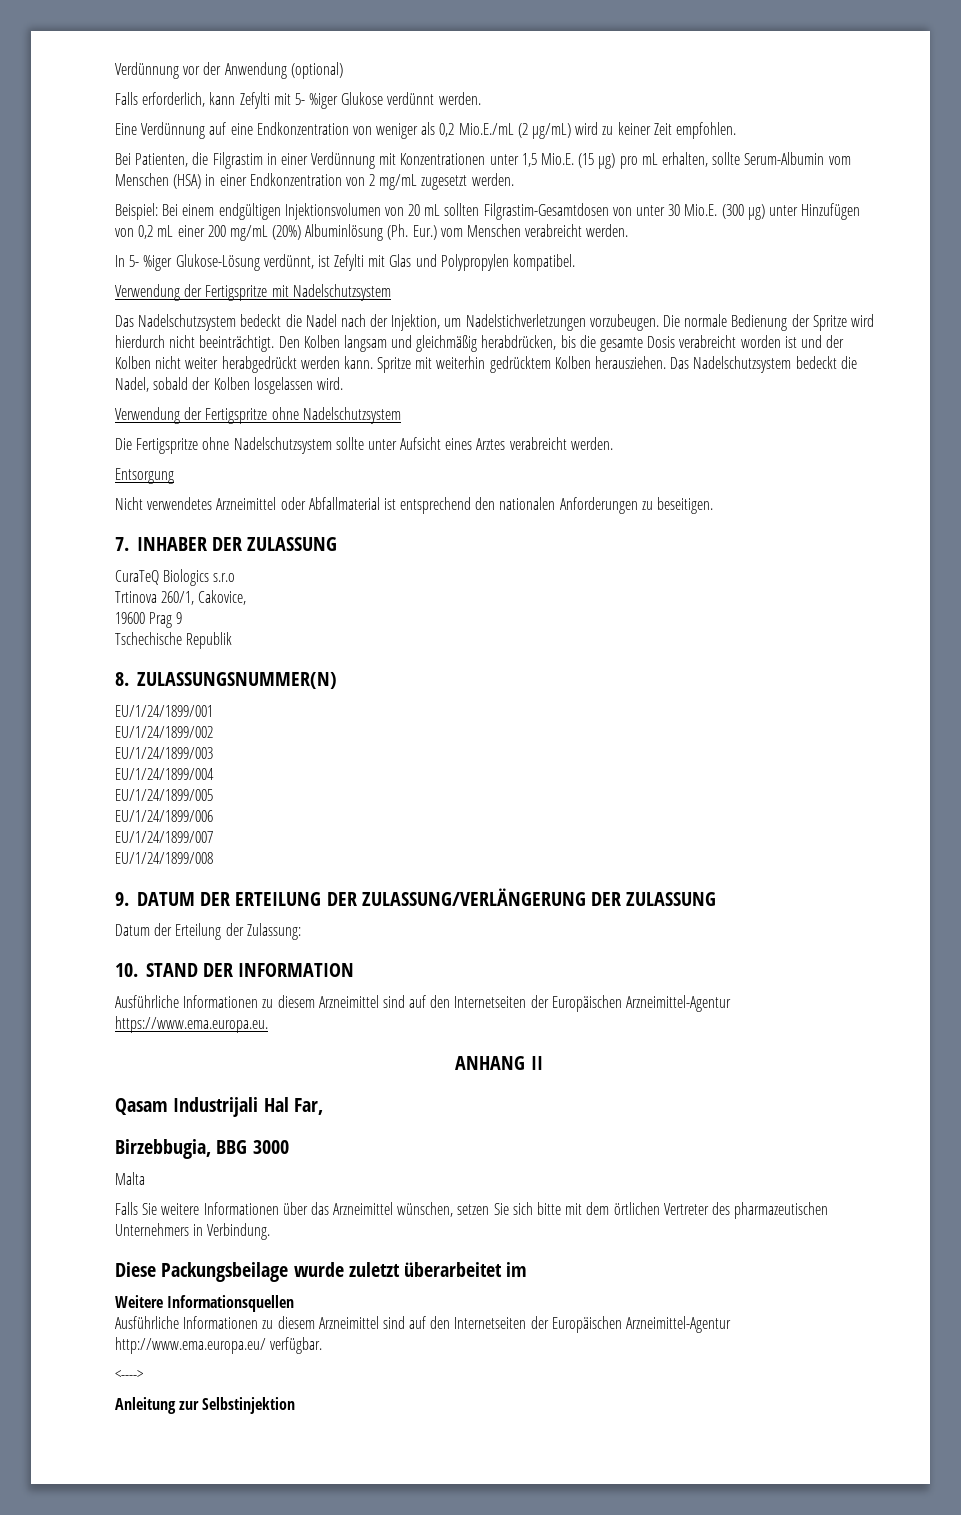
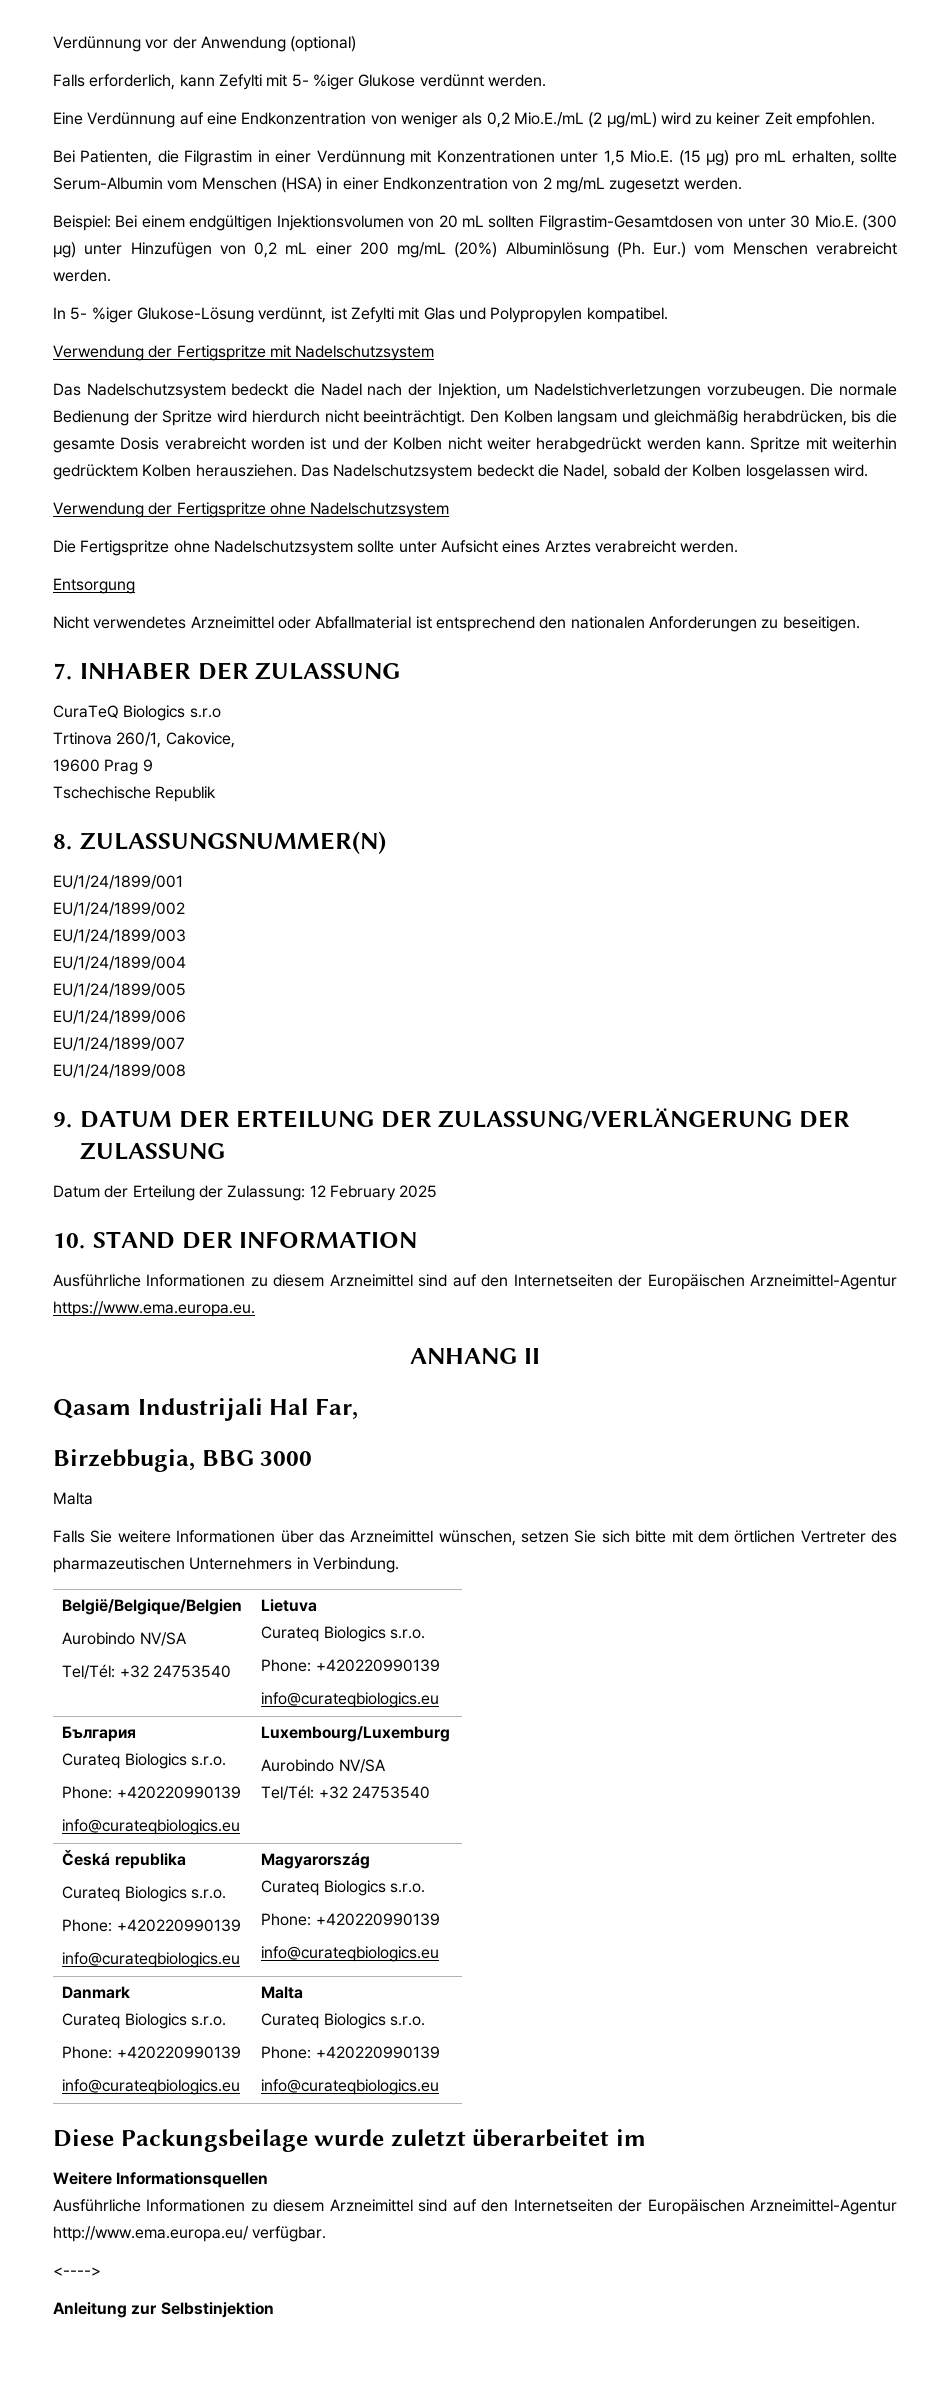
(301, 931) none -> [309,1185,438,1201] 12 February 2025
(271, 1231) none -> [62,1599,243,1615] [62,1632,187,1646] [62,1664,231,1679] [261,1599,318,1612] [261,1626,425,1642] [261,1659,440,1672] [261,1692,440,1708] [62,1726,137,1742] [62,1753,226,1769] [62,1786,241,1799] [62,1819,241,1835] [261,1726,451,1742] [261,1759,386,1773] [261,1785,430,1800] [62,1850,186,1869] [62,1886,226,1902] [62,1919,241,1932] [62,1952,241,1968] [261,1852,371,1869] [261,1880,425,1896] [261,1913,440,1926] [261,1946,440,1962] [62,1986,131,1999] [62,2013,226,2029] [62,2046,241,2059] [62,2079,241,2095] [261,1986,304,1999] [261,2013,425,2029] [261,2046,440,2059] [261,2079,440,2095] // België/Belgique/Belgien // Aurobindo NV/SA // Tel/Tél: +32 24753540 | Lietuva // Curateq Biologics s.r.o. // Phone: +420220990139 // info@curateqbiologics.eu // България // Curateq Biologics s.r.o. // Phone: +420220990139 // info@curateqbiologics.eu | Luxembourg/Luxemburg // Aurobindo NV/SA // Tel/Tél: +32 24753540 // Česká republika // Curateq Biologics s.r.o. // Phone: +420220990139 // info@curateqbiologics.eu | Magyarország // Curateq Biologics s.r.o. // Phone: +420220990139 // info@curateqbiologics.eu // Danmark // Curateq Biologics s.r.o. // Phone: +420220990139 // info@curateqbiologics.eu | Malta // Curateq Biologics s.r.o. // Phone: +420220990139 // info@curateqbiologics.eu

